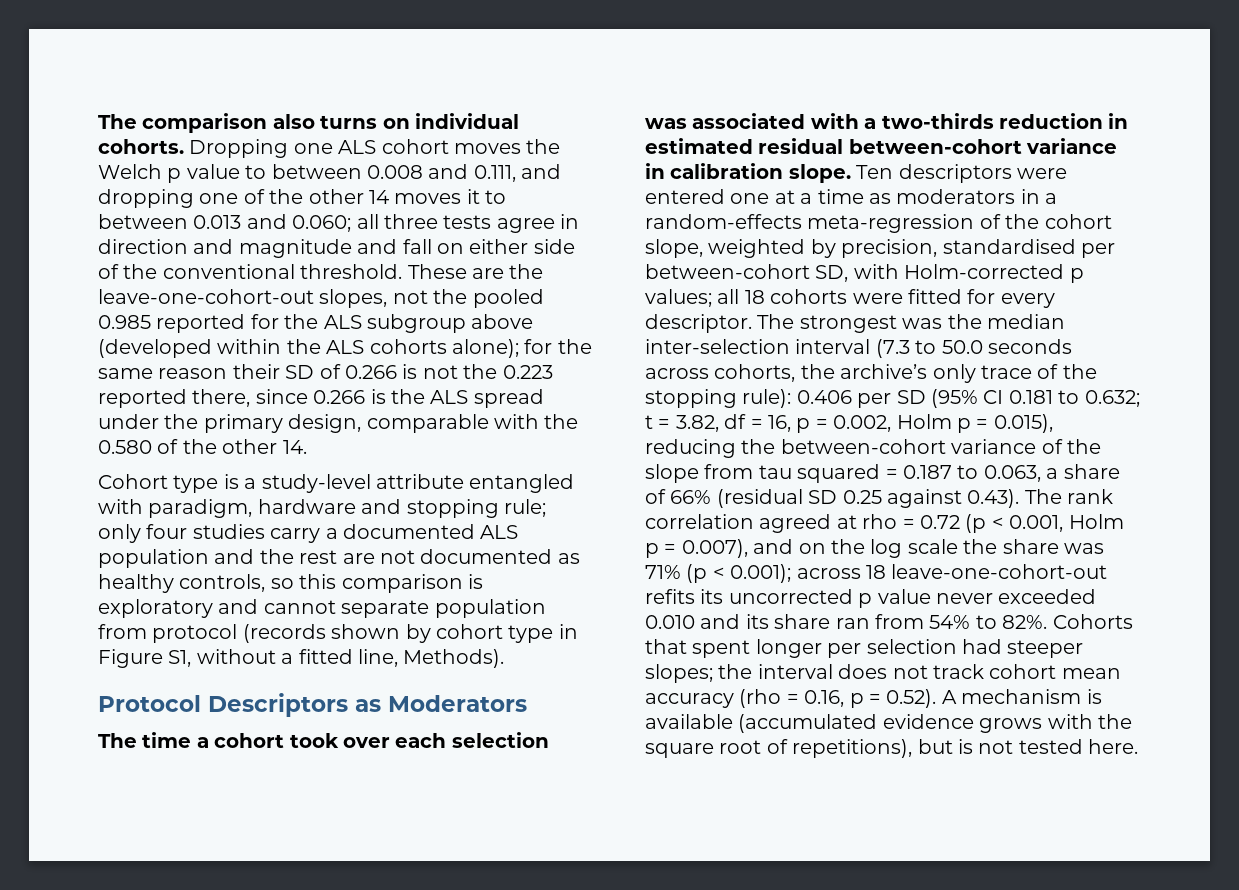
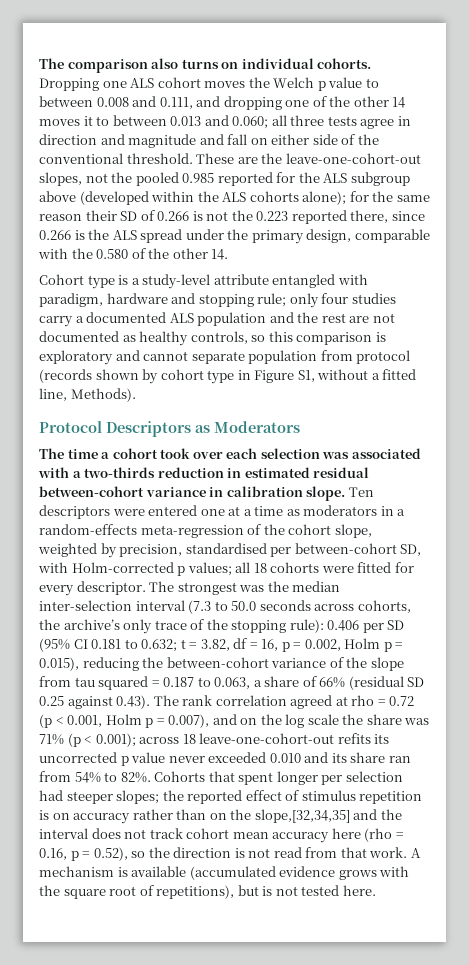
(753, 671) none -> [187,790,423,804] [39,809,402,824] reported effect of stimulus repetition is on accuracy rather than on the slope,[32,34,35] and the
(734, 700) none -> [331,828,361,839] here
[886,689,937,708] 0.52). -> [93,847,408,861] 0.52), so the direction is not read from that work.

